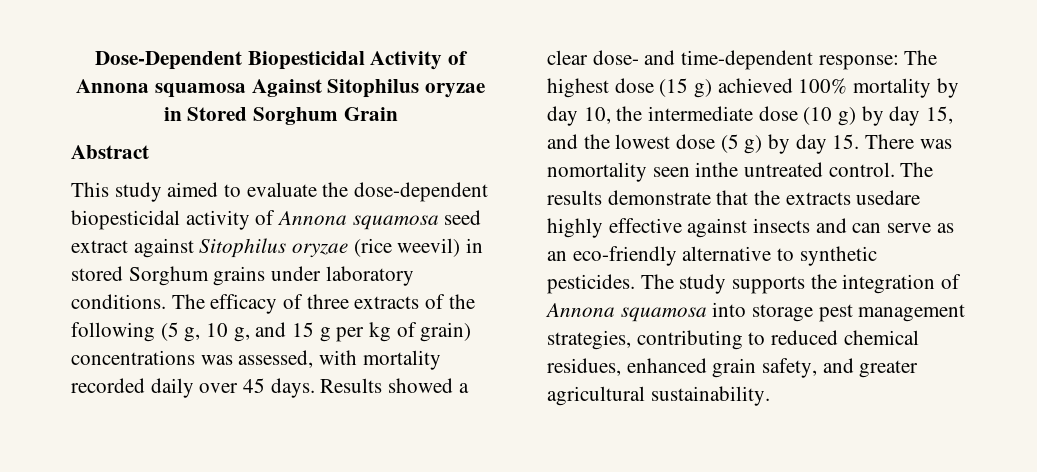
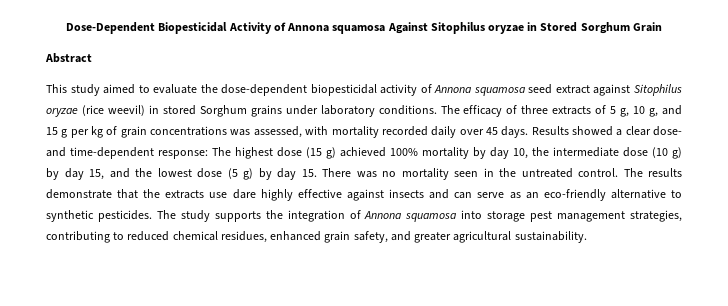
[448,294,475,309] [71,322,179,342] the following (5 -> [610,106,617,114] 5
[420,322,472,342] grain) -> [120,126,147,138] grain
[547,162,739,182] nomortality seen inthe -> [382,168,516,180] no mortality seen in the
[856,190,921,205] usedare -> [209,189,256,199] use dare

